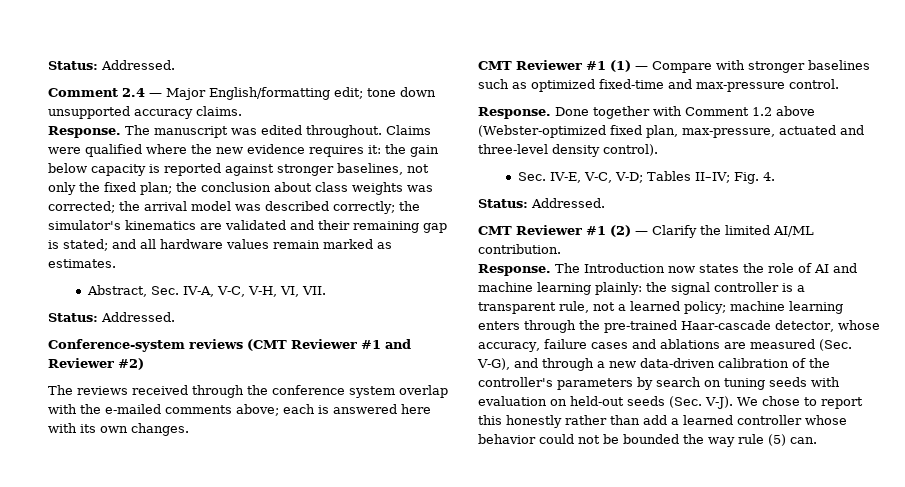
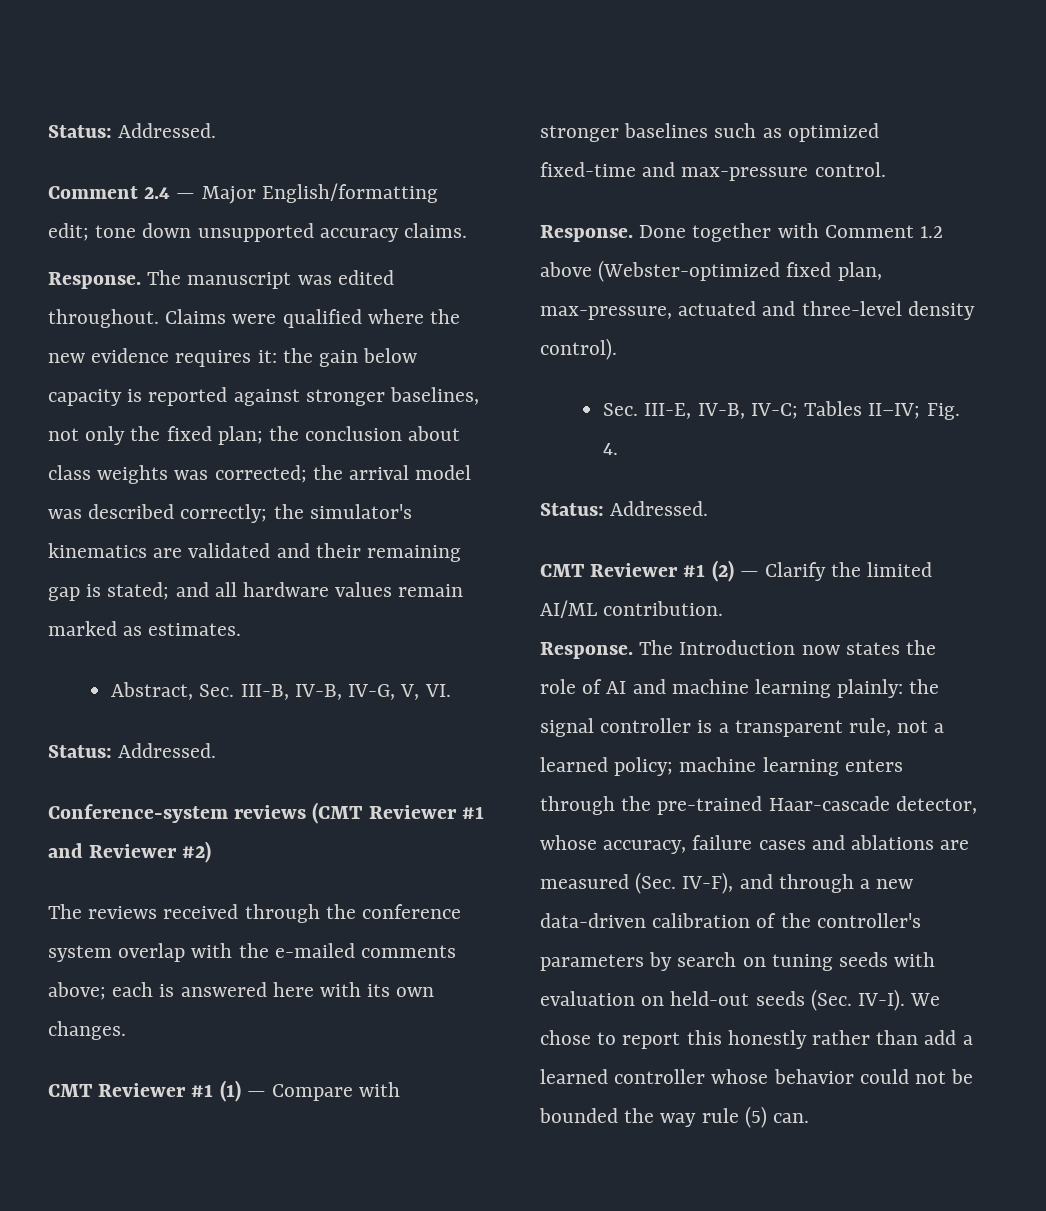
[182,286,326,297] IV-A, V-C, V-H, VI, VII. -> [240,684,451,700] III-B, IV-B, IV-G, V, VI.
[549,172,643,183] IV-E, V-C, V-D; -> [644,403,798,419] III-E, IV-B, IV-C;
[477,358,510,370] V-G), -> [682,872,734,894] IV-F),
[705,396,733,409] V-J). -> [858,989,906,1011] IV-I).

